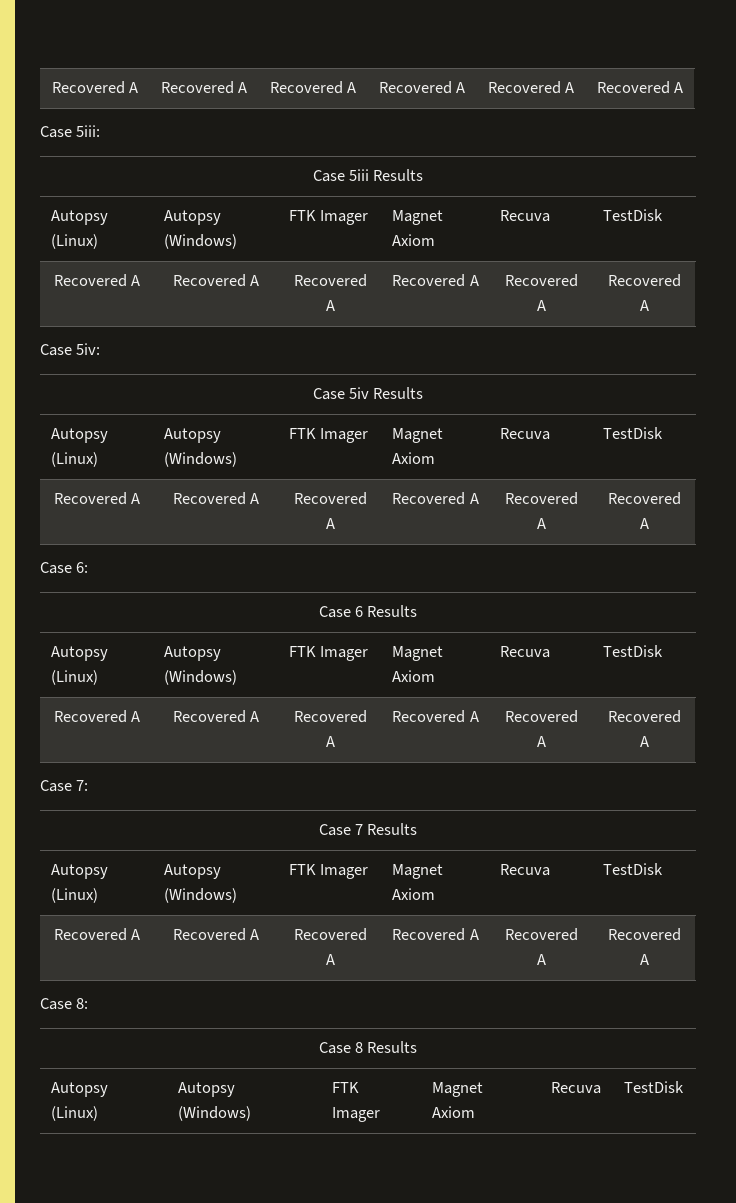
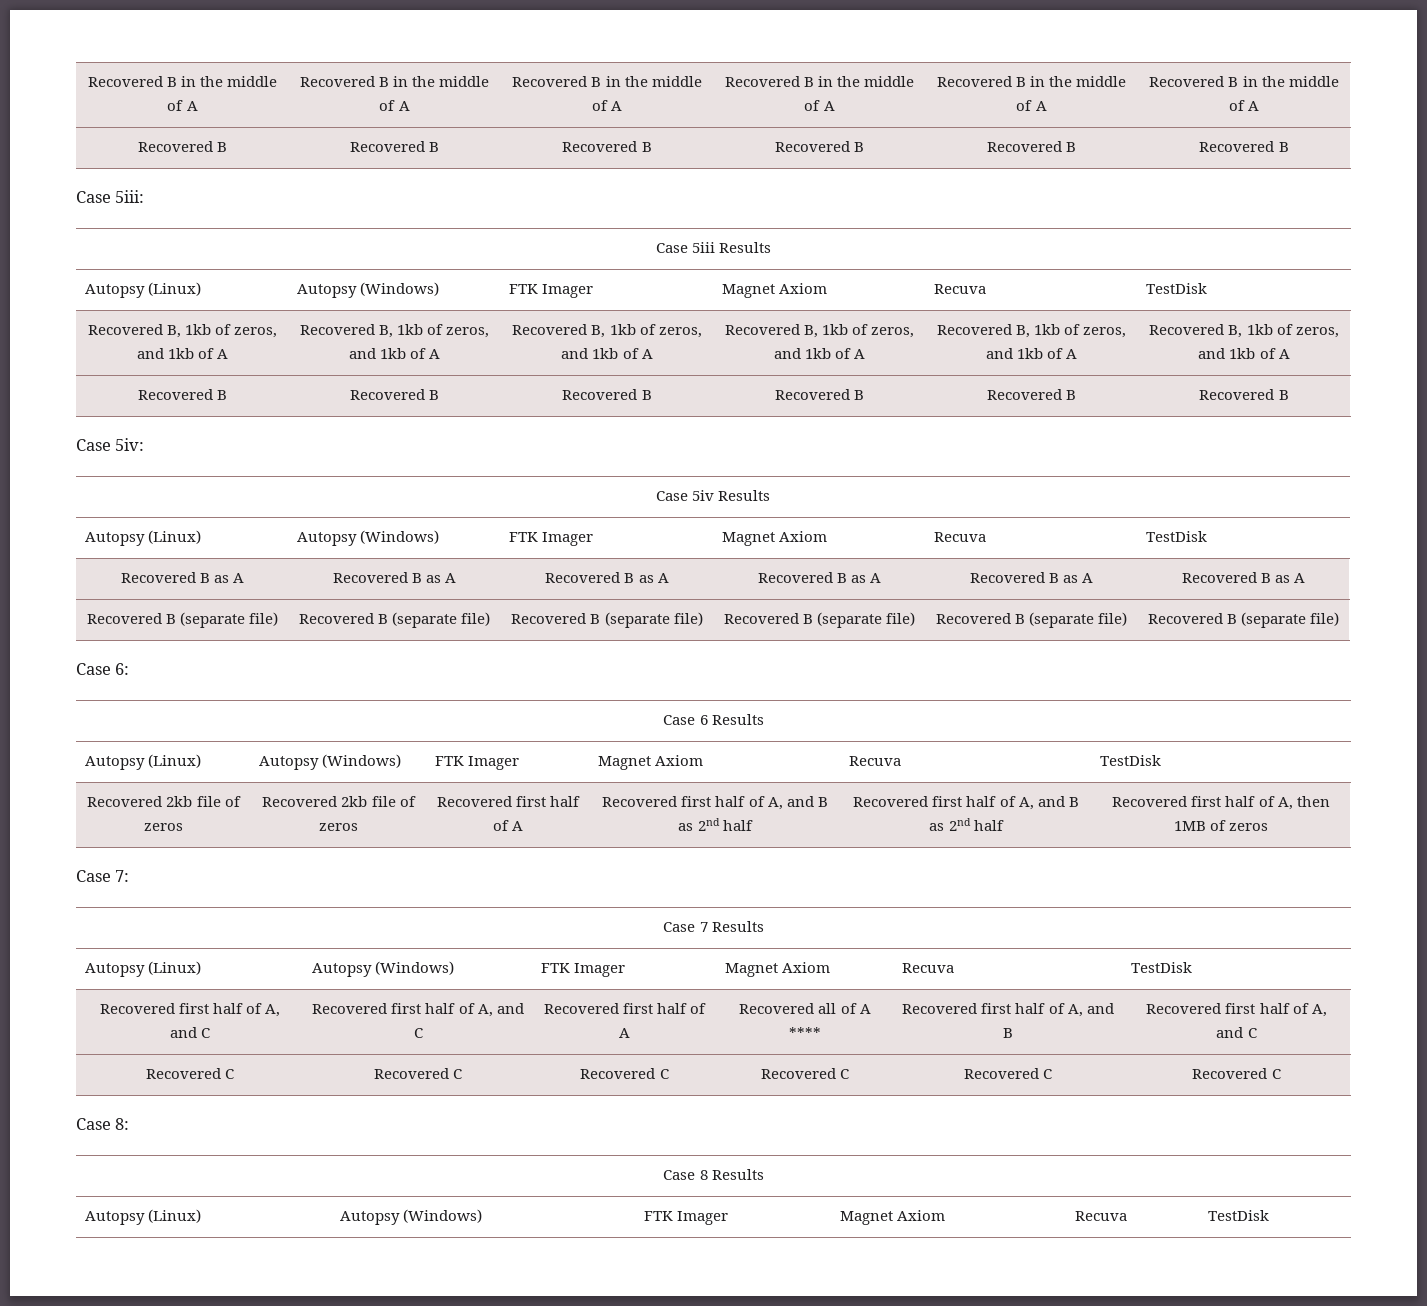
[51,81,139,94] [160,81,248,94] [269,81,357,94] [378,81,466,94] [487,81,575,94] [596,81,684,94] Recovered A | Recovered A | Recovered A | Recovered A | Recovered A | Recovered A -> [87,76,278,87] [167,100,198,111] [299,76,490,87] [379,100,410,111] [512,76,702,87] [591,100,623,111] [724,76,915,87] [804,100,835,111] [936,76,1127,87] [1016,100,1047,111] [1149,76,1339,87] [1228,100,1260,111] [137,141,228,152] [349,141,440,152] [562,141,652,152] [774,141,865,152] [986,141,1077,152] [1199,141,1289,152] Recovered B in the middle of A | Recovered B in the middle of A | Recovered B in the middle of A | Recovered B in the middle of A | Recovered B in the middle of A | Recovered B in the middle of A // Recovered B | Recovered B | Recovered B | Recovered B | Recovered B | Recovered B
[131,275,141,286] [172,274,260,287] [293,274,367,287] [325,300,335,311] [392,274,479,287] [504,274,578,287] [536,300,546,311] [607,274,681,287] [639,300,649,311] A | Recovered A | Recovered A | Recovered A | Recovered A | Recovered A -> [166,324,278,338] [136,348,229,359] [299,324,490,338] [348,348,441,359] [512,324,702,338] [561,348,653,359] [724,324,915,338] [773,348,866,359] [936,324,1127,338] [985,348,1078,359] [1149,324,1339,338] [1198,348,1290,359] [137,389,228,400] [349,389,440,400] [562,389,652,400] [774,389,865,400] [986,389,1077,400] [1199,389,1289,400] B, 1kb of zeros, and 1kb of A | Recovered B, 1kb of zeros, and 1kb of A | Recovered B, 1kb of zeros, and 1kb of A | Recovered B, 1kb of zeros, and 1kb of A | Recovered B, 1kb of zeros, and 1kb of A | Recovered B, 1kb of zeros, and 1kb of A // Recovered B | Recovered B | Recovered B | Recovered B | Recovered B | Recovered B
[131,493,141,504] [172,492,260,505] [293,492,367,505] [325,518,335,529] [392,492,479,505] [504,492,578,505] [536,518,546,529] [607,492,681,505] [639,518,649,529] A | Recovered A | Recovered A | Recovered A | Recovered A | Recovered A -> [199,573,245,583] [332,572,457,583] [545,572,669,583] [757,572,882,583] [969,572,1094,583] [1181,572,1306,583] [86,612,279,628] [298,612,491,628] [511,612,703,628] [723,612,916,628] [935,612,1128,628] [1147,612,1340,628] B as A | Recovered B as A | Recovered B as A | Recovered B as A | Recovered B as A | Recovered B as A // Recovered B (separate file) | Recovered B (separate file) | Recovered B (separate file) | Recovered B (separate file) | Recovered B (separate file) | Recovered B (separate file)
[131,711,141,722] [172,710,260,723] [293,710,367,723] [325,736,335,747] [392,710,479,723] [504,710,578,723] [536,736,546,747] [607,710,681,723] [639,736,649,747] A | Recovered A | Recovered A | Recovered A | Recovered A | Recovered A -> [166,796,241,807] [144,823,183,831] [262,796,416,807] [319,823,358,831] [436,796,581,807] [492,820,524,831] [602,796,828,810] [678,818,753,831] [853,796,1079,810] [929,818,1004,831] [1112,796,1330,810] [1173,820,1269,831] 2kb file of zeros | Recovered 2kb file of zeros | Recovered first half of A | Recovered first half of A, and B as 2nd half | Recovered first half of A, and B as 2nd half | Recovered first half of A, then 1MB of zeros
[131,929,141,940] [172,928,260,941] [293,928,367,941] [325,954,335,965] [392,928,479,941] [504,928,578,941] [536,954,546,965] [607,928,681,941] [639,954,649,965] A | Recovered A | Recovered A | Recovered A | Recovered A | Recovered A -> [178,1003,281,1017] [169,1027,211,1038] [312,1003,524,1017] [413,1028,423,1038] [543,1003,707,1014] [619,1028,630,1038] [739,1003,871,1014] [789,1027,821,1038] [902,1003,1114,1017] [1003,1028,1013,1038] [1146,1003,1327,1017] [1216,1027,1257,1038] [145,1068,235,1079] [373,1068,463,1079] [580,1068,669,1079] [760,1068,850,1079] [963,1068,1053,1079] [1192,1068,1281,1079] first half of A, and C | Recovered first half of A, and C | Recovered first half of A | Recovered all of A **** | Recovered first half of A, and B | Recovered first half of A, and C // Recovered C | Recovered C | Recovered C | Recovered C | Recovered C | Recovered C

